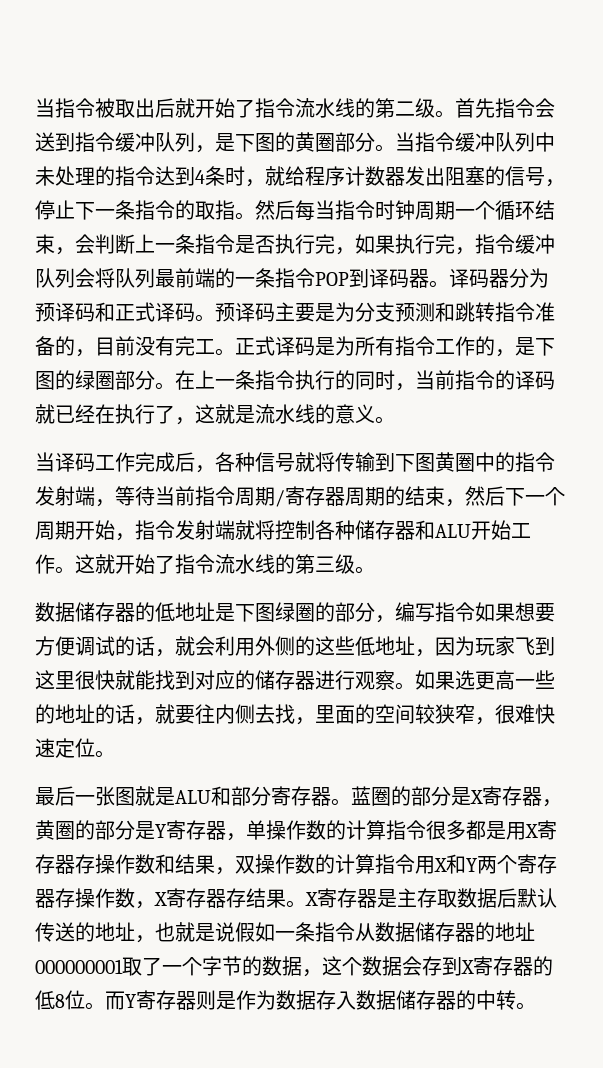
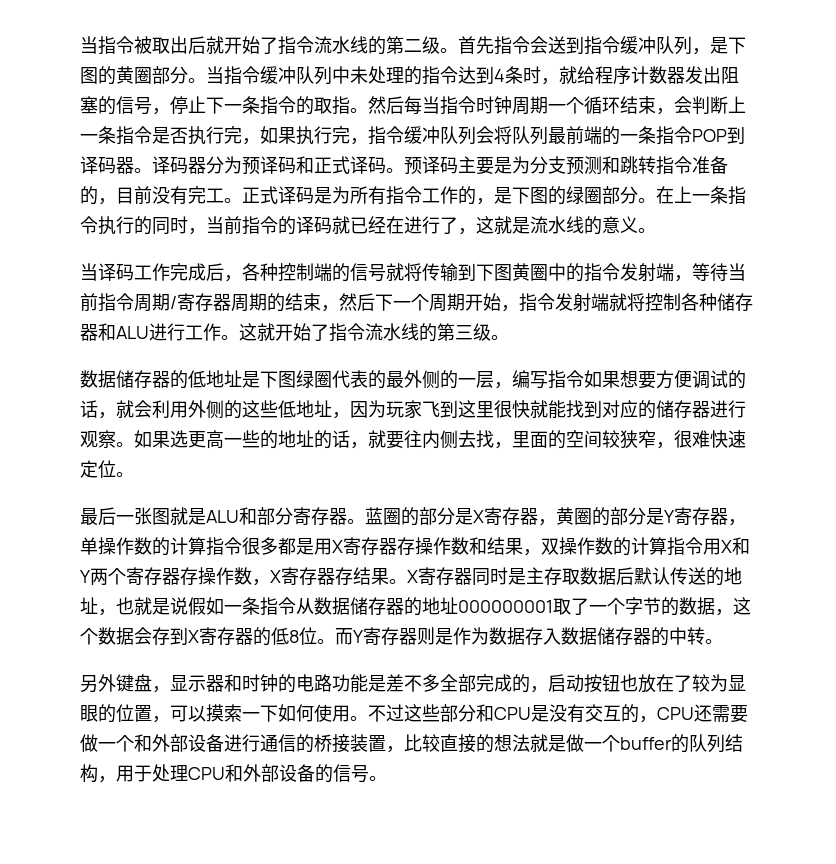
[115,404,135,424] 执 -> [404,216,422,234] 进
(255, 462) none -> [278,263,350,282] 控制端的
[471,520,511,540] 开始 -> [149,323,185,341] 进行
[315,602,375,622] 的部分 -> [332,370,494,389] 代表的最外侧的一层
(377, 898) none -> [472,567,508,586] 同时
(536, 1006) none -> [80,674,746,693] [80,704,748,723] [80,734,743,753] [80,764,387,783] // 另外键盘，显示器和时钟的电路功能是差不多全部完成的，启动按钮也放在了较为显眼的位置，可以摸索一下如何使用。不过这些部分和CPU是没有交互的，CPU还需要做一个和外部设备进行通信的桥接装置，比较直接的想法就是做一个buffer的队列结构，用于处理CPU和外部设备的信号。

